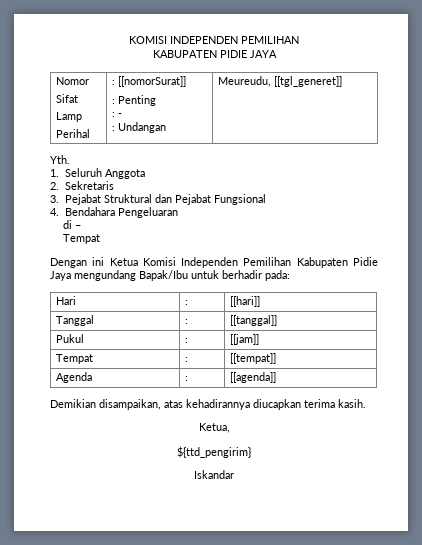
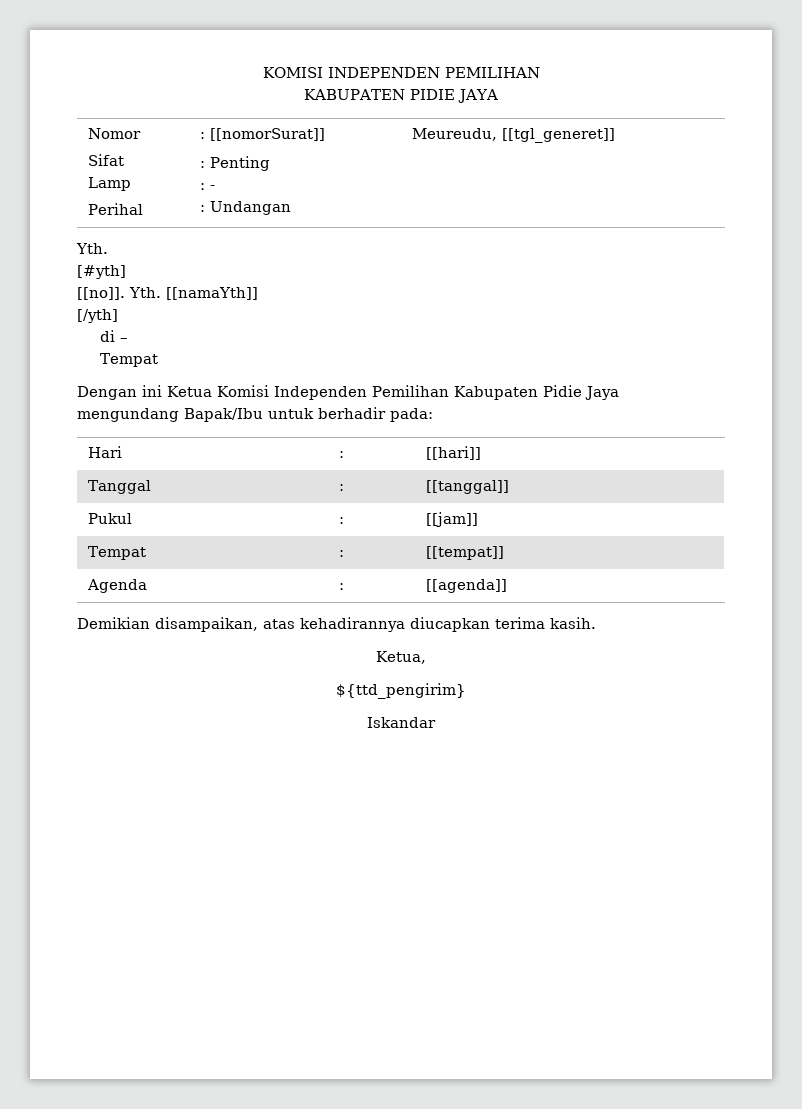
[50,168,145,179] [50,181,114,190] [50,194,266,205] [50,207,178,218] 1. Seluruh Anggota // 2. Sekretaris // 3. Pejabat Struktural dan Pejabat Fungsional // 4. Bendahara Pengeluaran -> [77,265,126,279] [77,287,258,300] [77,309,118,323] [#yth] // [[no]]. Yth. [[namaYth]] // [/yth]

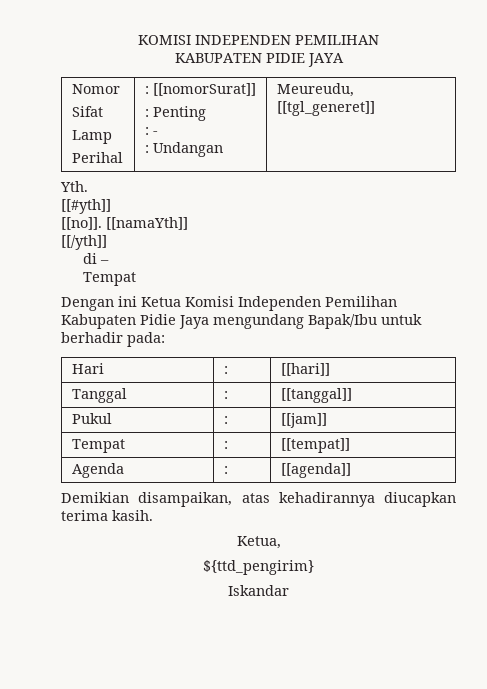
[77,265,126,279] [#yth] -> [61,199,111,214] [[#yth]]
[129,287,161,298] Yth. -> (102, 223) none
[77,309,118,323] [/yth] -> [61,235,107,250] [[/yth]]

